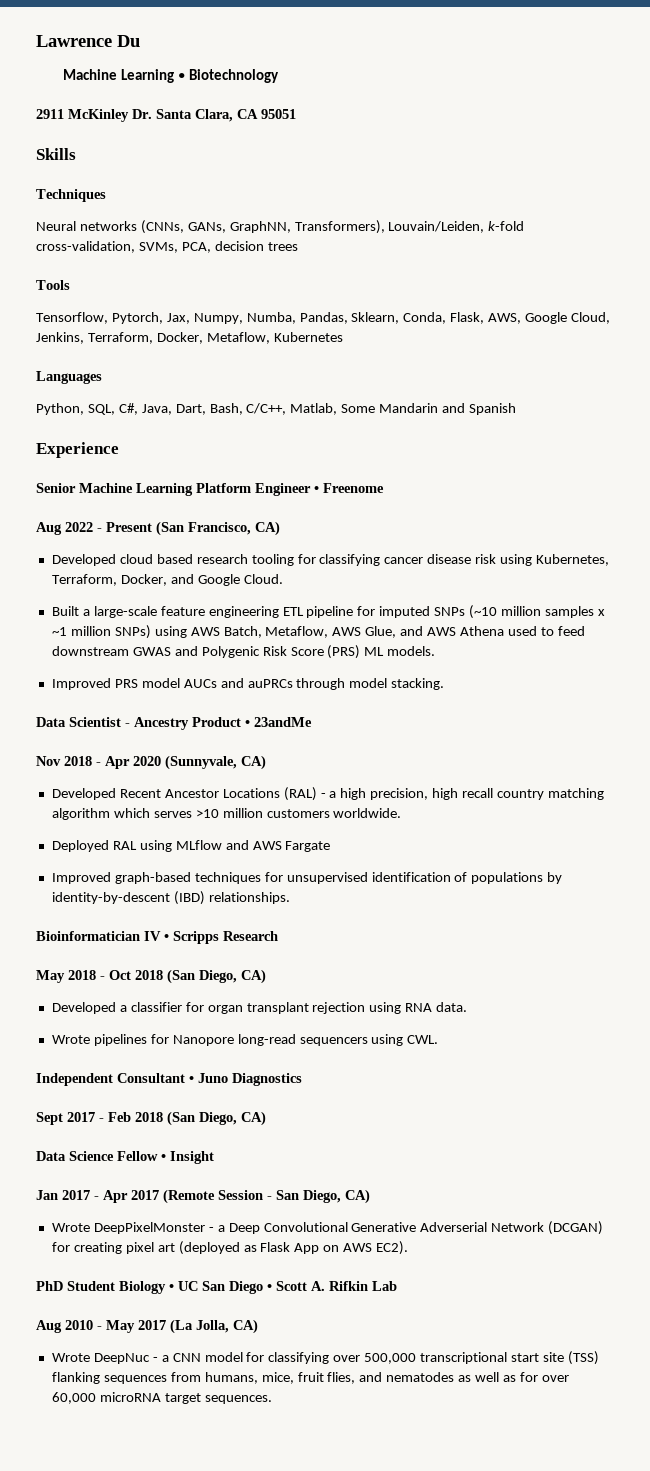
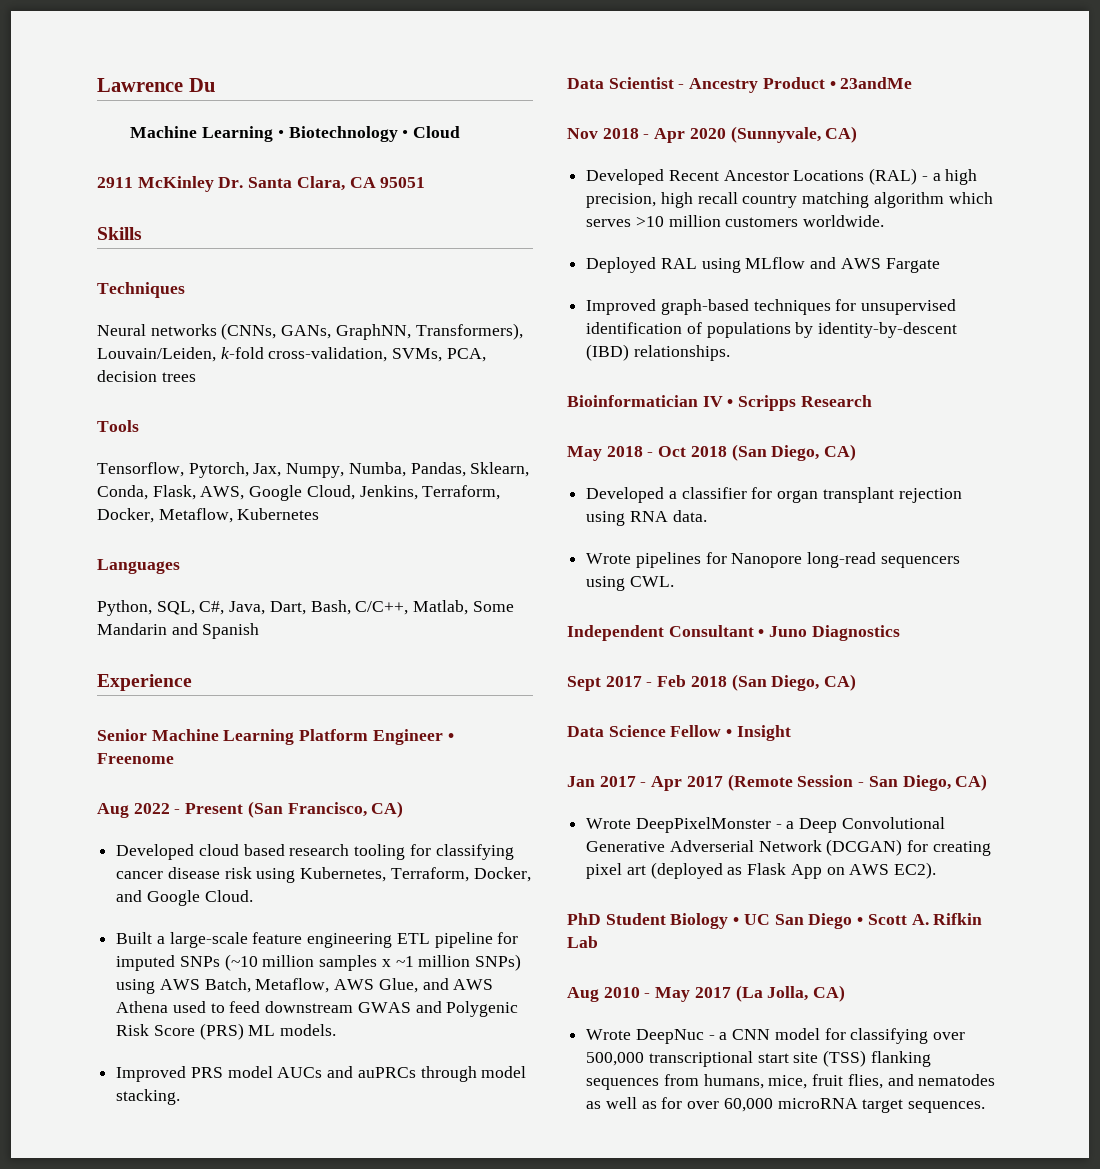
(280, 76) none -> [402,126,461,138] • Cloud

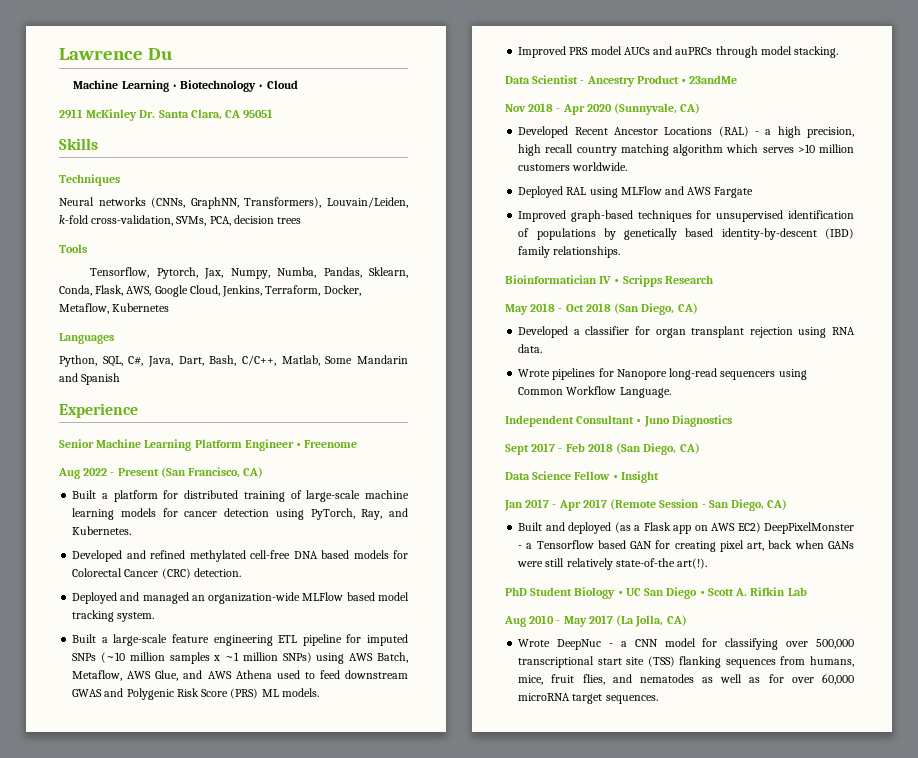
[281,325,332,339] GANs, -> (186, 202) none
[116,844,514,860] [116,867,531,883] [116,890,253,906] Developed cloud based research tooling for classifying cancer disease risk using Kubernetes, Terraform, Docker, and Google Cloud. -> [72,490,409,502] [72,508,408,520] [72,526,132,535] [72,550,409,562] [72,568,241,579] [72,592,410,604] [72,610,155,622] Built a platform for distributed training of large-scale machine learning models for cancer detection using PyTorch, Ray, and Kubernetes. // Developed and refined methylated cell-free DNA based models for Colorectal Cancer (CRC) detection. // Deployed and managed an organization-wide MLFlow based model tracking system.
[745,257,806,269] MLflow -> [620,186,662,195] MLFlow
(814, 330) none -> [624,228,714,240] genetically based
(630, 352) none -> [518,246,551,258] family
[629,576,674,587] CWL. -> [518,386,671,398] Common Workflow Language.
[586,817,945,833] [586,839,991,856] [586,862,937,879] Wrote DeepPixelMonster - a Deep Convolutional Generative Adverserial Network (DCGAN) for creating pixel art (deployed as Flask App on AWS EC2). -> [518,522,854,534] [518,540,854,552] [517,558,708,570] Built and deployed (as a Flask app on AWS EC2) DeepPixelMonster - a Tensorflow based GAN for creating pixel art, back when GANs were still relatively state-of-the art(!).

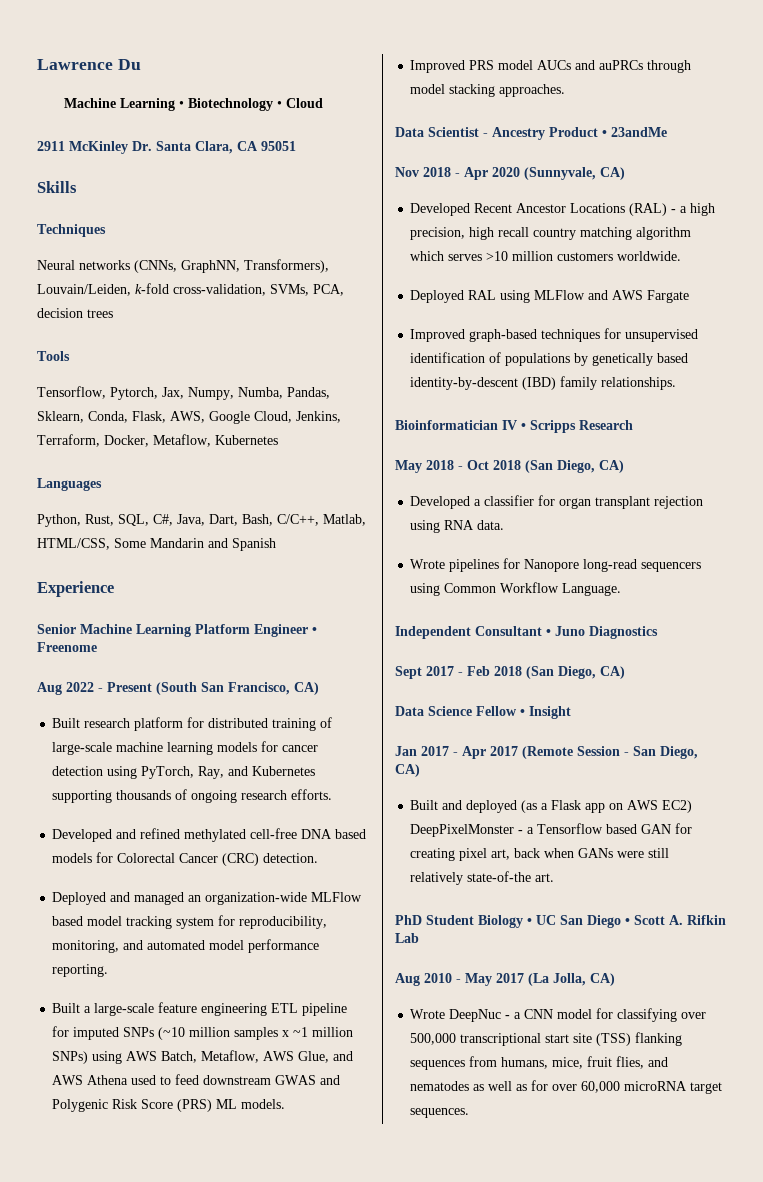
(97, 361) none -> [85,514,114,526] Rust,
(320, 360) none -> [37,538,110,550] HTML/CSS,
[160,467,186,478] (San -> [156,682,224,695] (South San
[101,493,108,499] a -> [84,718,131,728] research
[72,526,132,535] Kubernetes. -> [252,766,316,776] [52,789,333,803] Kubernetes supporting thousands of ongoing research efforts.
[117,612,155,622] system. -> [176,915,328,929] [52,939,320,953] [52,964,109,977] system for reproducibility, monitoring, and automated model performance reporting.
[794,46,839,58] stacking. -> [449,84,566,97] stacking approaches.
[677,558,708,569] art(!). -> [535,873,555,882] art.

